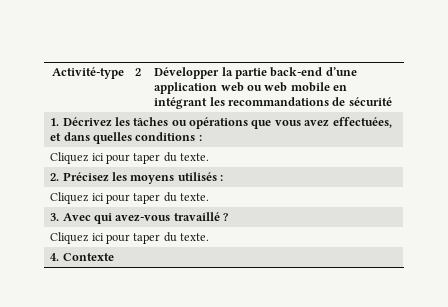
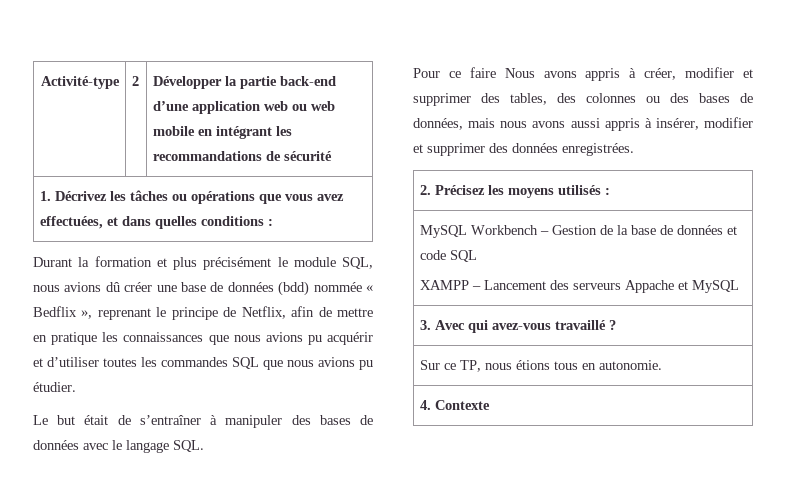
[50,152,210,164] // Cliquez ici pour taper du texte. -> [33,256,373,270] [33,281,373,296] [33,306,374,320] [33,332,373,345] [33,357,373,370] [33,382,76,392] [33,415,373,428] [33,440,204,453] [413,67,753,81] [413,93,753,106] [413,117,753,131] [413,143,634,156] // Durant la formation et plus précisément le module SQL, nous avions dû créer une base de données (bdd) nommée « Bedflix », reprenant le principe de Netflix, afin de mettre en pratique les connaissances que nous avions pu acquérir et d’utiliser toutes les commandes SQL que nous avions pu étudier. // Le but était de s’entraîner à manipuler des bases de données avec le langage SQL. // Pour ce faire Nous avons appris à créer, modifier et supprimer des tables, des colonnes ou des bases de données, mais nous avons aussi appris à insérer, modifier et supprimer des données enregistrées.
[50,192,210,204] Cliquez ici pour taper du texte. -> [419,225,737,238] [419,250,477,262] [419,280,739,293] MySQL Workbench – Gestion de la base de données et code SQL // XAMPP – Lancement des serveurs Appache et MySQL
[50,232,210,244] Cliquez ici pour taper du texte. -> [419,360,662,372] Sur ce TP, nous étions tous en autonomie.

